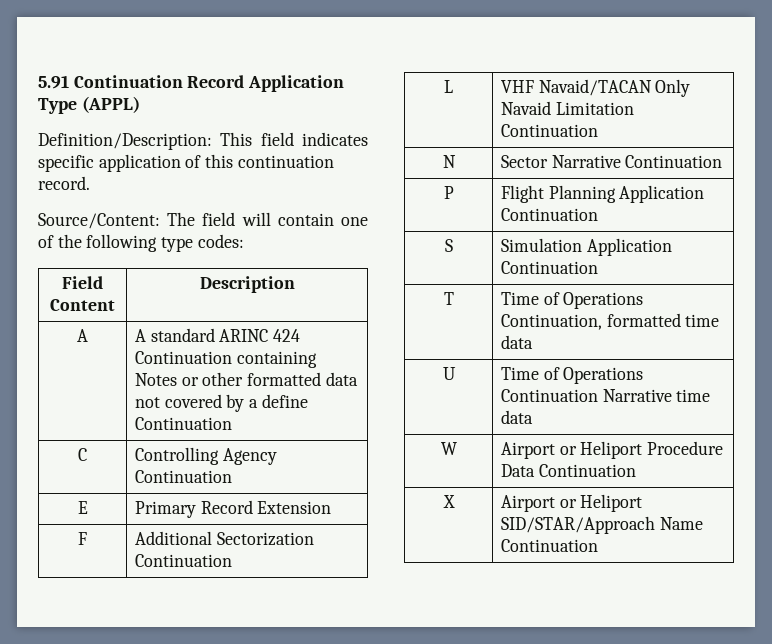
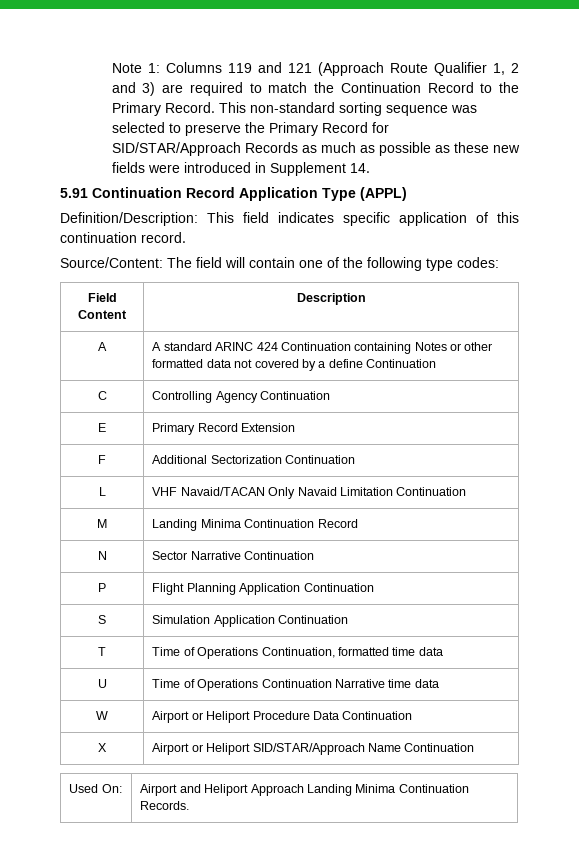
(38, 82) none -> [111,62,519,76] [111,82,519,96] [111,102,477,116] [111,122,389,136] [111,142,520,156] [111,162,370,176] Note 1: Columns 119 and 121 (Approach Route Qualifier 1, 2 and 3) are required to match the Continuation Record to the Primary Record. This non-standard sorting sequence was selected to preserve the Primary Record for SID/STAR/Approach Records as much as possible as these new fields were introduced in Supplement 14. //
(598, 130) none -> [97,519,107,528] [152,519,358,531] // M | Landing Minima Continuation Record
(598, 545) none -> [69,784,122,793] [140,784,469,796] [140,801,190,810] // Used On: | Airport and Heliport Approach Landing Minima Continuation Records.

